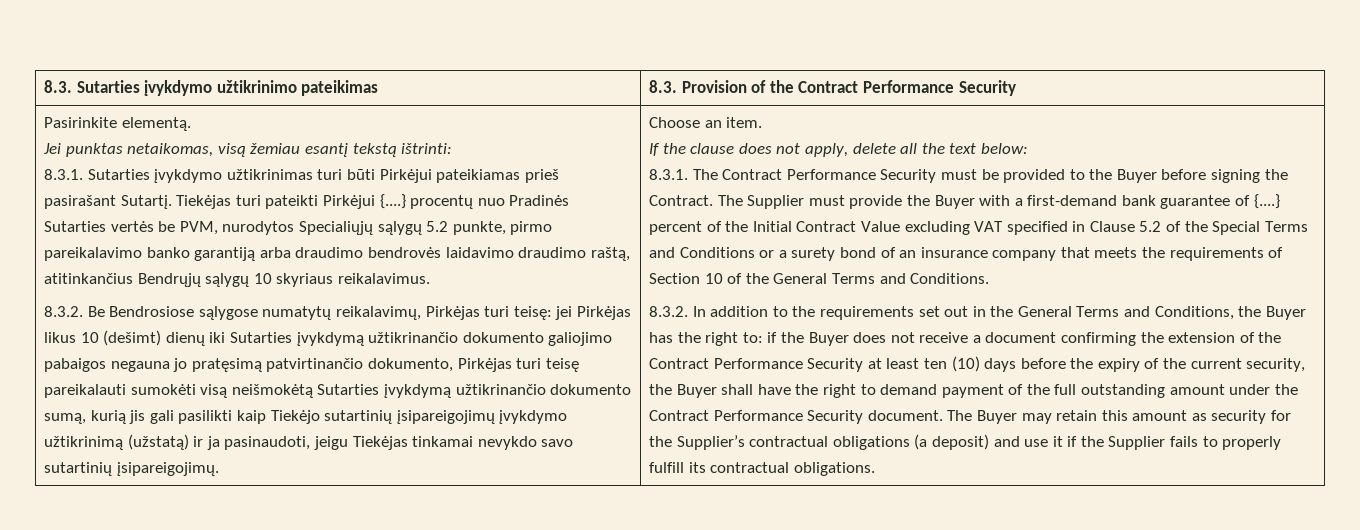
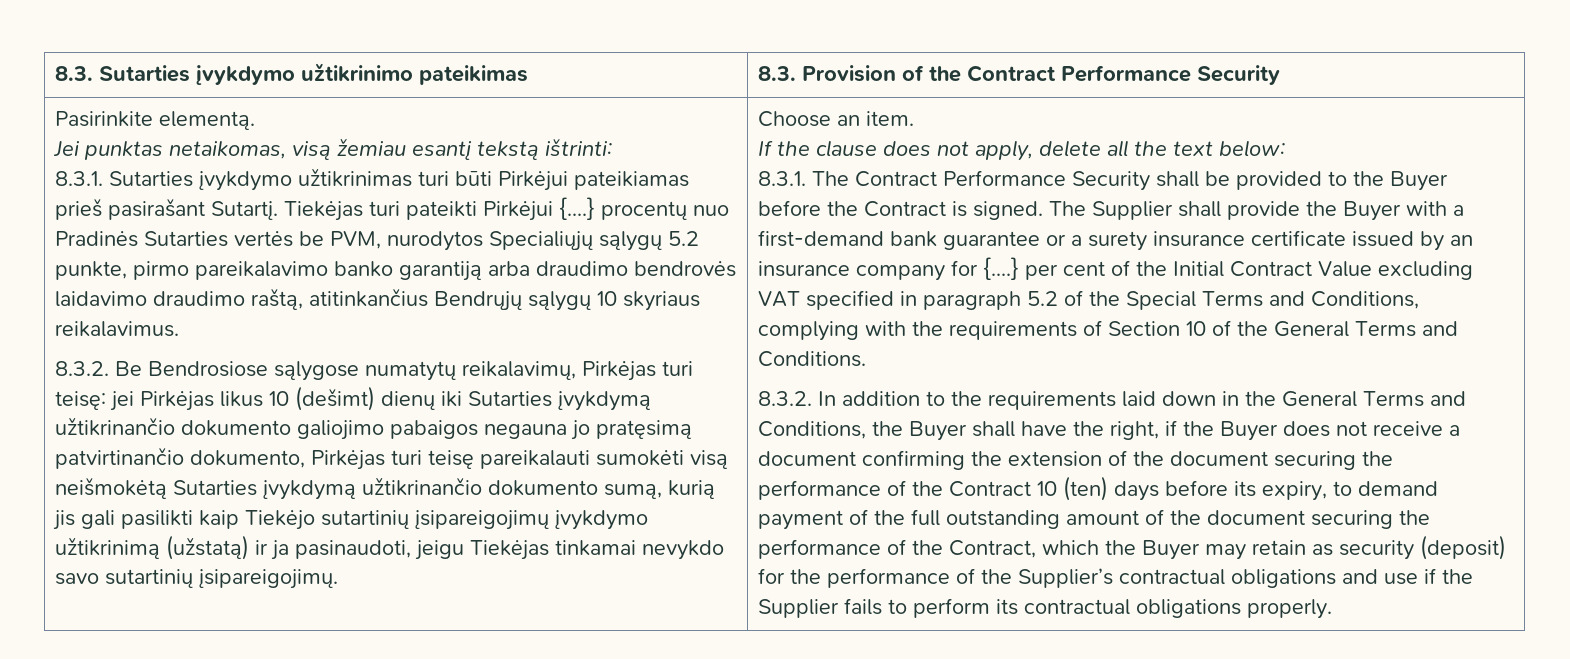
[940,169,977,180] must -> [1155,171,1199,187] shall
[1211,169,1288,183] [648,195,713,206] signing the Contract. -> [826,201,1043,220] the Contract is signed.
[808,195,845,206] must -> [1177,201,1221,217] shall
[1235,194,1280,209] [648,221,702,235] of {....} percent -> [1045,230,1473,251] [757,257,1105,281] or a surety insurance certificate issued by an insurance company for {....} per cent
[1089,221,1135,232] Clause -> [922,291,1021,310] paragraph
[679,247,1138,261] Conditions or a surety bond of an insurance company that meets -> [1310,291,1419,309] [757,321,906,341] Conditions, complying with
[918,306,969,317] set out -> [1121,391,1216,407] laid down
[648,332,763,346] has the right to: -> [971,421,1159,440] shall have the right,
[648,356,1306,372] [648,384,856,398] Contract Performance Security at least ten (10) days before the expiry of the current security, the Buyer shall have the right -> [1169,451,1393,470] [757,476,1327,501] document securing the performance of the Contract 10 (ten) days before its expiry,
[1229,384,1298,395] [648,410,973,424] under the Contract Performance Security document. The -> [1144,509,1430,529] [757,539,1136,559] of the document securing the performance of the Contract, which the
[1101,410,1188,421] this amount -> (1306, 547) none
(1267, 417) none -> [1419,535,1506,560] (deposit)
(672, 441) none -> [826,568,1012,588] performance of the
[914,434,989,450] (a deposit) -> (1336, 578) none
[1052,436,1063,447] it -> (1418, 579) none
[1222,436,1282,450] [648,462,875,476] properly fulfill its contractual obligations. -> [912,598,1332,619] perform its contractual obligations properly.

